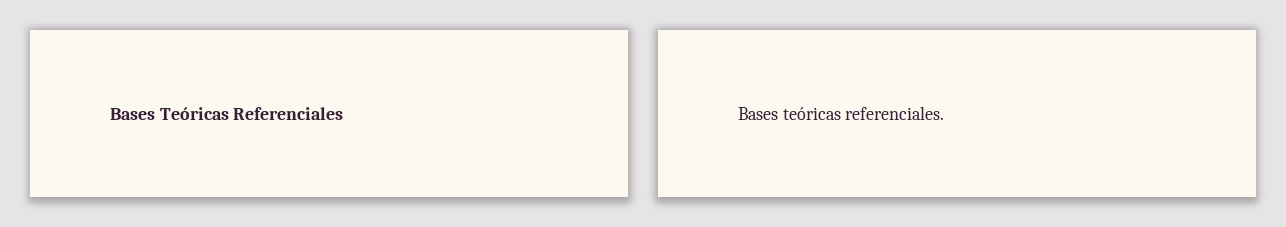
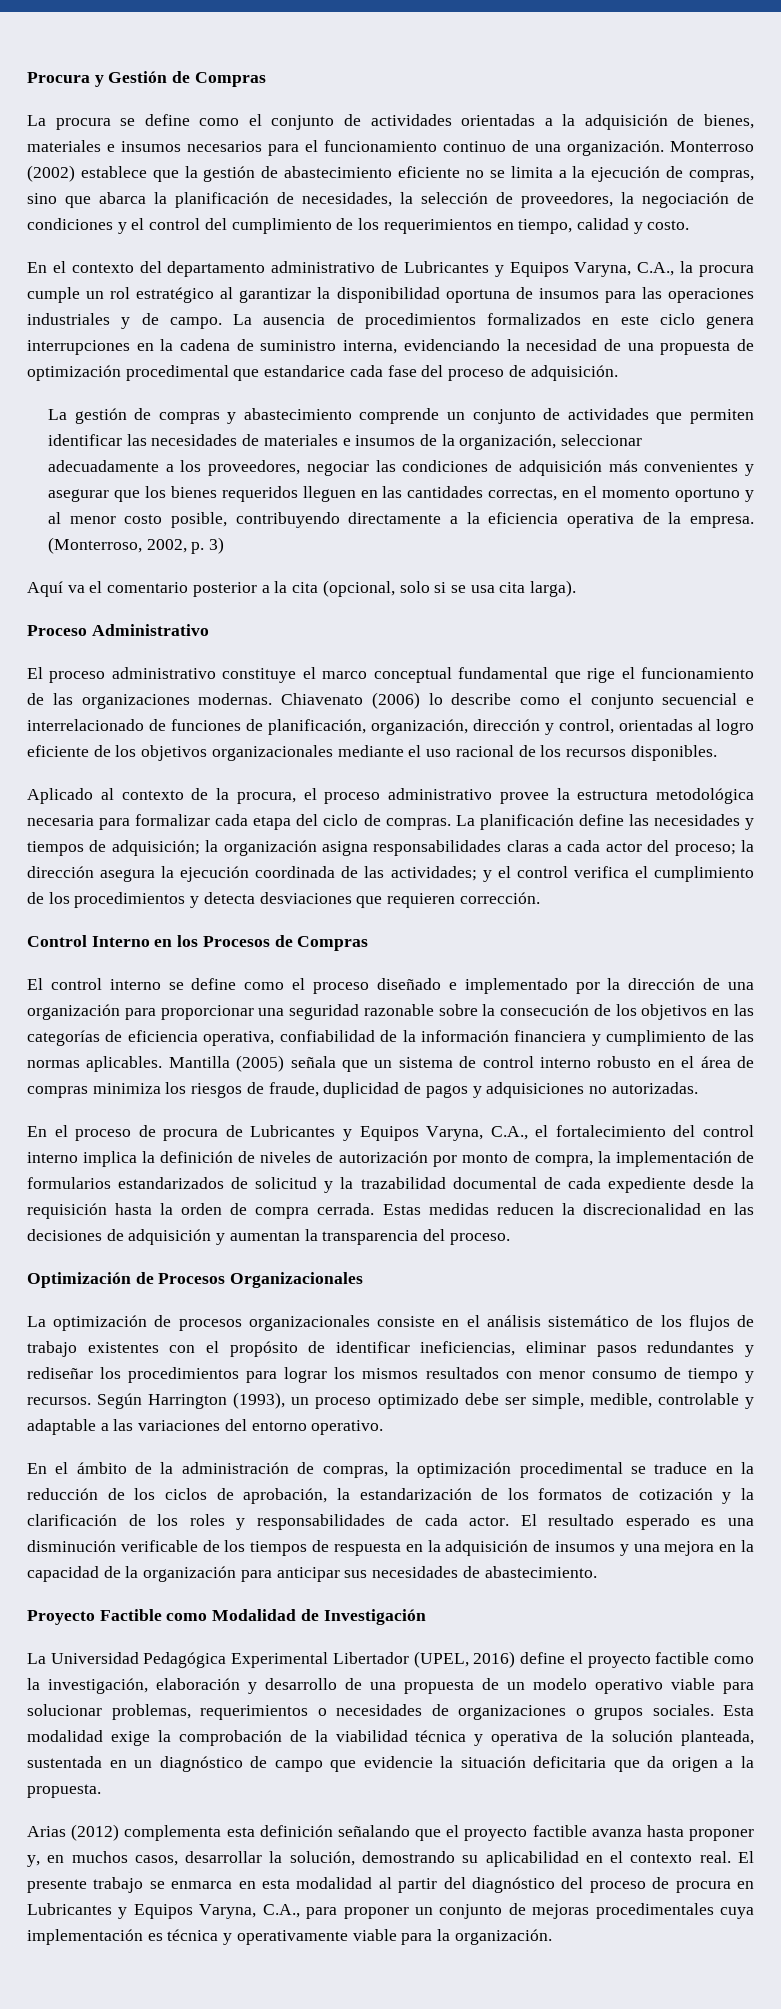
[110,107,344,120] [738,106,945,120] Bases Teóricas Referenciales // Bases teóricas referenciales. -> [27,71,266,87] [27,114,754,130] [27,140,754,156] [27,165,755,182] [27,192,754,208] [27,218,690,234] [27,261,754,277] [27,287,755,303] [27,313,754,329] [27,339,755,355] [27,365,618,381] [47,408,755,424] [47,434,643,450] [47,460,754,476] [47,486,755,502] [47,512,754,528] [47,537,225,554] [27,580,577,597] [27,624,209,636] [27,667,755,683] [27,692,754,709] [27,719,754,735] [27,745,717,761] [27,788,754,804] [27,814,754,830] [27,840,754,856] [27,866,755,882] [27,892,540,908] [27,935,369,951] [27,978,755,994] [27,1004,754,1020] [27,1030,754,1046] [27,1055,754,1072] [27,1082,698,1098] [27,1125,754,1141] [27,1151,754,1167] [27,1177,755,1193] [27,1203,755,1219] [27,1229,510,1245] [27,1272,364,1288] [27,1315,755,1331] [27,1341,754,1357] [27,1367,755,1383] [27,1392,754,1409] [27,1419,384,1435] [27,1462,754,1478] [27,1488,754,1504] [27,1514,755,1530] [27,1540,754,1556] [27,1566,597,1582] [27,1609,426,1625] [27,1651,755,1668] [27,1678,754,1694] [27,1704,754,1720] [27,1730,754,1746] [27,1756,754,1772] [27,1784,101,1798] [27,1824,755,1841] [27,1851,755,1867] [27,1877,754,1893] [27,1903,754,1919] [27,1929,552,1945] Procura y Gestión de Compras // La procura se define como el conjunto de actividades orientadas a la adquisición de bienes, materiales e insumos necesarios para el funcionamiento continuo de una organización. Monterroso (2002) establece que la gestión de abastecimiento eficiente no se limita a la ejecución de compras, sino que abarca la planificación de necesidades, la selección de proveedores, la negociación de condiciones y el control del cumplimiento de los requerimientos en tiempo, calidad y costo. // En el contexto del departamento administrativo de Lubricantes y Equipos Varyna, C.A., la procura cumple un rol estratégico al garantizar la disponibilidad oportuna de insumos para las operaciones industriales y de campo. La ausencia de procedimientos formalizados en este ciclo genera interrupciones en la cadena de suministro interna, evidenciando la necesidad de una propuesta de optimización procedimental que estandarice cada fase del proceso de adquisición. // La gestión de compras y abastecimiento comprende un conjunto de actividades que permiten identificar las necesidades de materiales e insumos de la organización, seleccionar adecuadamente a los proveedores, negociar las condiciones de adquisición más convenientes y asegurar que los bienes requeridos lleguen en las cantidades correctas, en el momento oportuno y al menor costo posible, contribuyendo directamente a la eficiencia operativa de la empresa. (Monterroso, 2002, p. 3) // Aquí va el comentario posterior a la cita (opcional, solo si se usa cita larga). // Proceso Administrativo // El proceso administrativo constituye el marco conceptual fundamental que rige el funcionamiento de las organizaciones modernas. Chiavenato (2006) lo describe como el conjunto secuencial e interrelacionado de funciones de planificación, organización, dirección y control, orientadas al logro eficiente de los objetivos organizacionales mediante el uso racional de los recursos disponibles. // Aplicado al contexto de la procura, el proceso administrativo provee la estructura metodológica necesaria para formalizar cada etapa del ciclo de compras. La planificación define las necesidades y tiempos de adquisición; la organización asigna responsabilidades claras a cada actor del proceso; la dirección asegura la ejecución coordinada de las actividades; y el control verifica el cumplimiento de los procedimientos y detecta desviaciones que requieren corrección. // Control Interno en los Procesos de Compras // El control interno se define como el proceso diseñado e implementado por la dirección de una organización para proporcionar una seguridad razonable sobre la consecución de los objetivos en las categorías de eficiencia operativa, confiabilidad de la información financiera y cumplimiento de las normas aplicables. Mantilla (2005) señala que un sistema de control interno robusto en el área de compras minimiza los riesgos de fraude, duplicidad de pagos y adquisiciones no autorizadas. // En el proceso de procura de Lubricantes y Equipos Varyna, C.A., el fortalecimiento del control interno implica la definición de niveles de autorización por monto de compra, la implementación de formularios estandarizados de solicitud y la trazabilidad documental de cada expediente desde la requisición hasta la orden de compra cerrada. Estas medidas reducen la discrecionalidad en las decisiones de adquisición y aumentan la transparencia del proceso. // Optimización de Procesos Organizacionales // La optimización de procesos organizacionales consiste en el análisis sistemático de los flujos de trabajo existentes con el propósito de identificar ineficiencias, eliminar pasos redundantes y rediseñar los procedimientos para lograr los mismos resultados con menor consumo de tiempo y recursos. Según Harrington (1993), un proceso optimizado debe ser simple, medible, controlable y adaptable a las variaciones del entorno operativo. // En el ámbito de la administración de compras, la optimización procedimental se traduce en la reducción de los ciclos de aprobación, la estandarización de los formatos de cotización y la clarificación de los roles y responsabilidades de cada actor. El resultado esperado es una disminución verificable de los tiempos de respuesta en la adquisición de insumos y una mejora en la capacidad de la organización para anticipar sus necesidades de abastecimiento. // Proyecto Factible como Modalidad de Investigación // La Universidad Pedagógica Experimental Libertador (UPEL, 2016) define el proyecto factible como la investigación, elaboración y desarrollo de una propuesta de un modelo operativo viable para solucionar problemas, requerimientos o necesidades de organizaciones o grupos sociales. Esta modalidad exige la comprobación de la viabilidad técnica y operativa de la solución planteada, sustentada en un diagnóstico de campo que evidencie la situación deficitaria que da origen a la propuesta. // Arias (2012) complementa esta definición señalando que el proyecto factible avanza hasta proponer y, en muchos casos, desarrollar la solución, demostrando su aplicabilidad en el contexto real. El presente trabajo se enmarca en esta modalidad al partir del diagnóstico del proceso de procura en Lubricantes y Equipos Varyna, C.A., para proponer un conjunto de mejoras procedimentales cuya implementación es técnica y operativamente viable para la organización.

